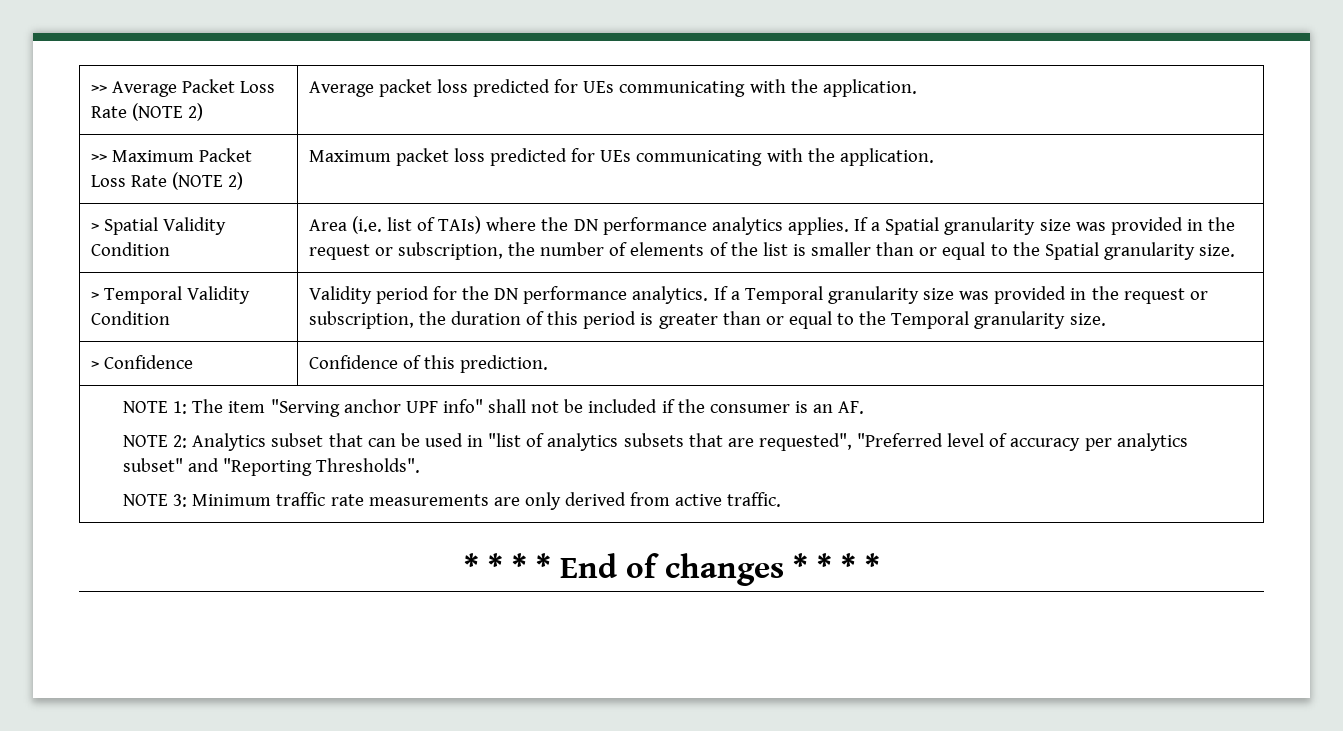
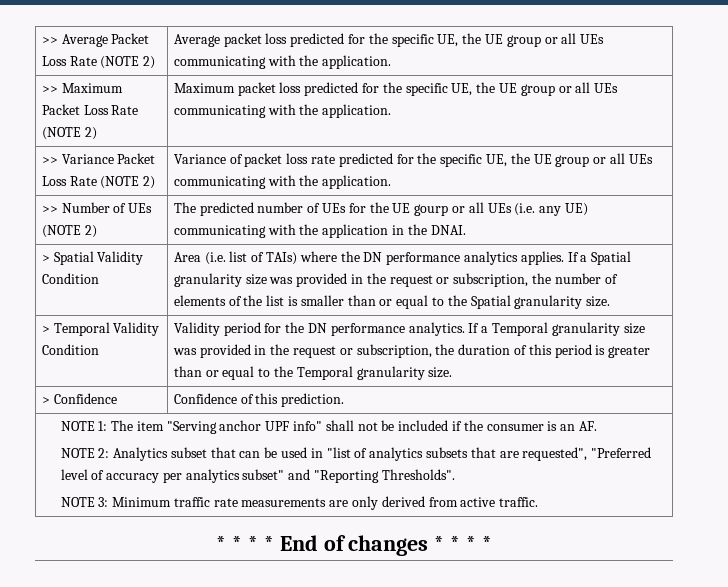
(579, 86) none -> [368,33,577,47] the specific UE, the UE group or all
[600,148,934,166] UEs communicating with the application. -> [382,82,619,96] [173,104,392,118] [41,153,156,164] [41,176,156,189] [173,153,653,167] [173,175,392,189] [41,202,153,213] [41,225,97,238] [173,202,588,216] [173,224,466,238] the specific UE, the UE group or all UEs communicating with the application. // >> Variance Packet Loss Rate (NOTE 2) | Variance of packet loss rate predicted for the specific UE, the UE group or all UEs communicating with the application. // >> Number of UEs (NOTE 2) | The predicted number of UEs for the UE gourp or all UEs (i.e. any UE) communicating with the application in the DNAI.

